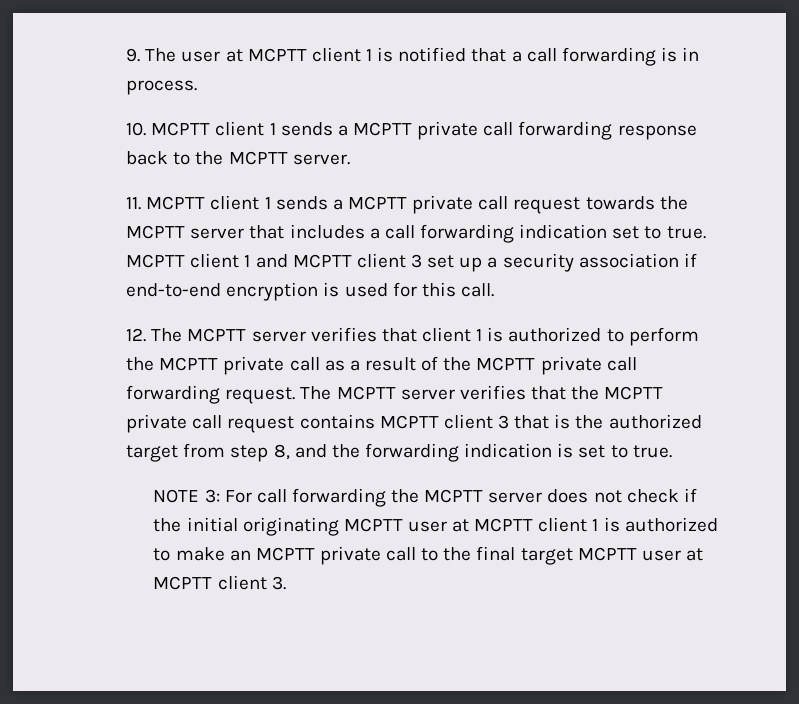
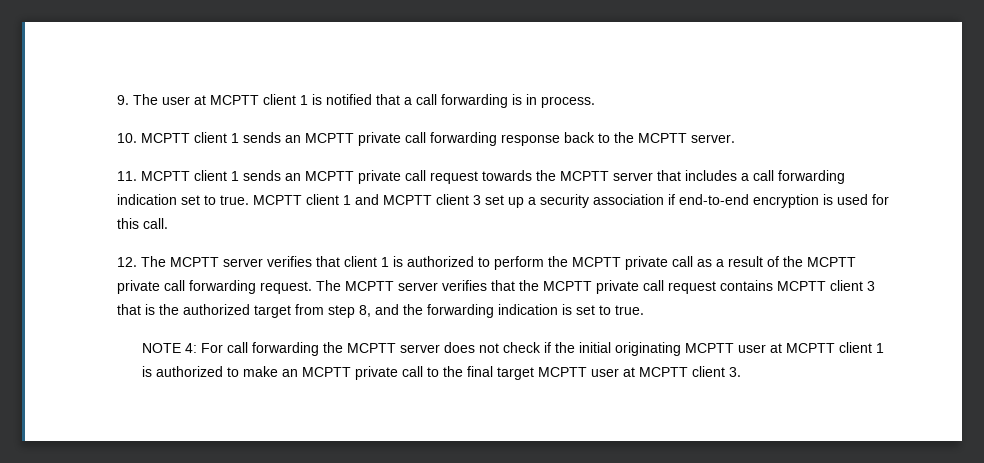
[337,125,348,136] a -> [285,135,302,143] an
[332,199,343,210] a -> [285,173,302,181] an
[204,489,220,503] 3: -> [184,343,197,353] 4:

